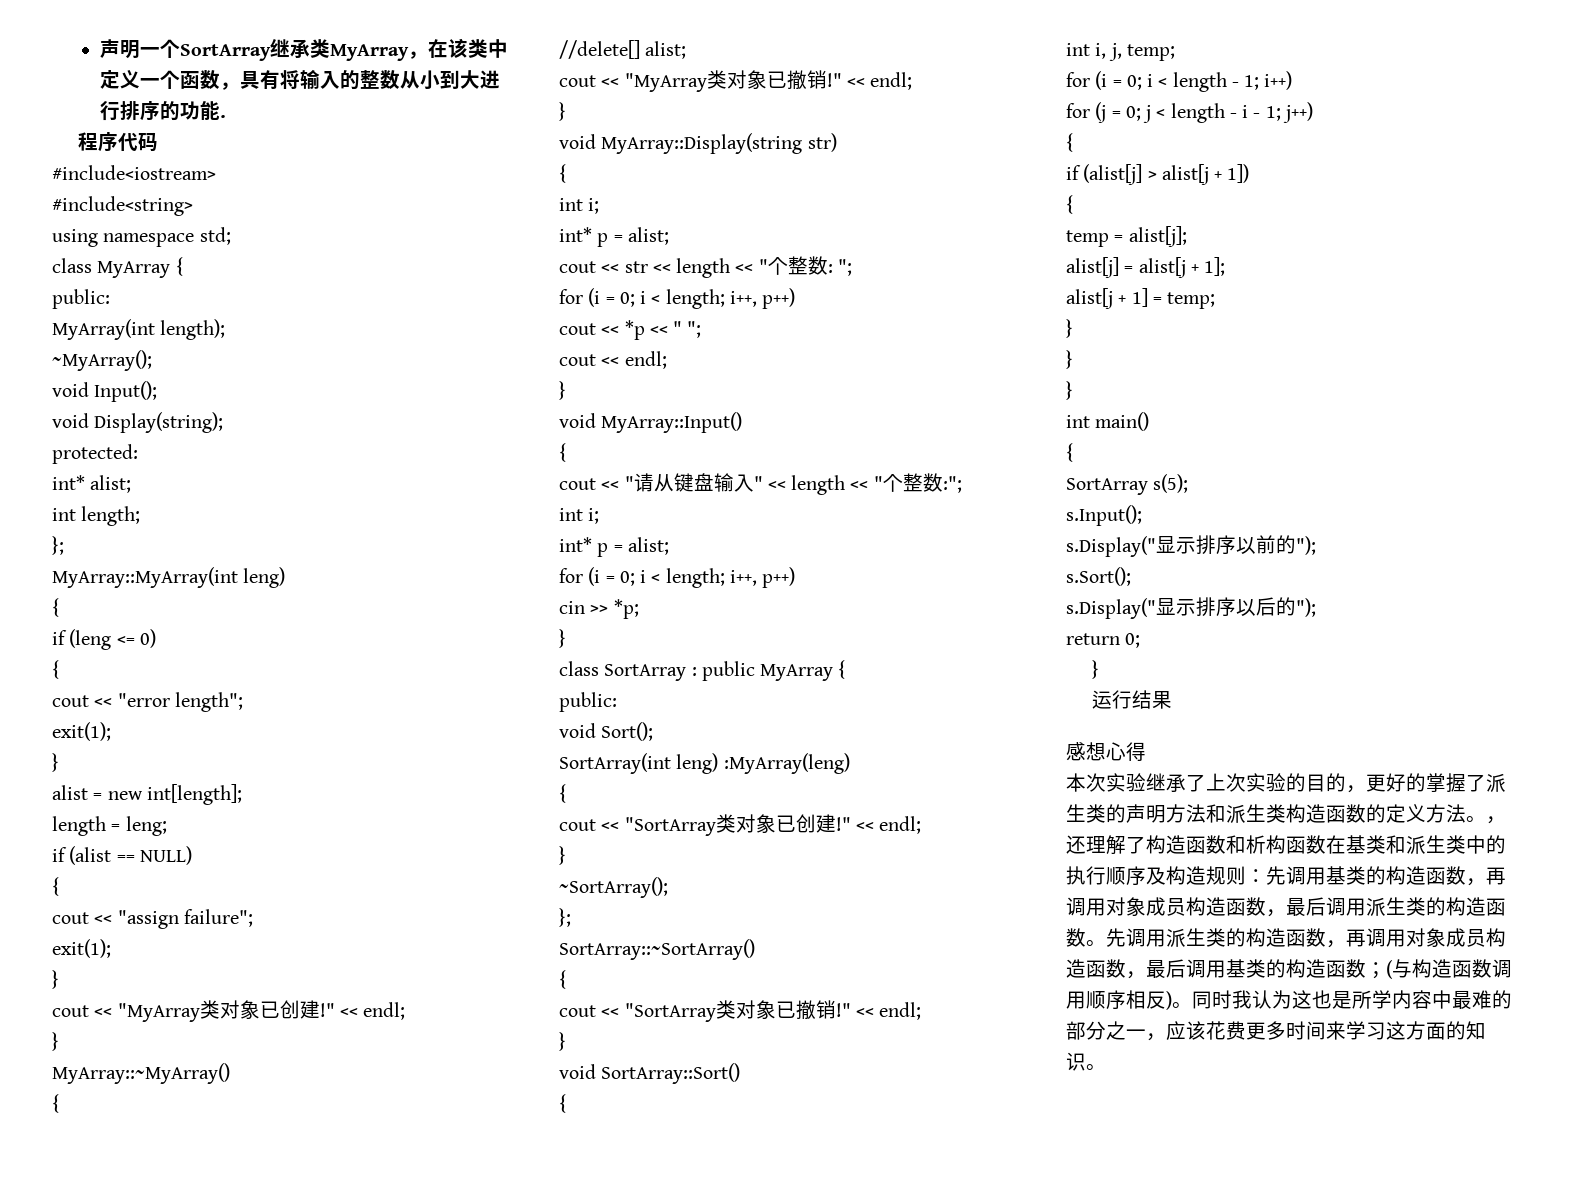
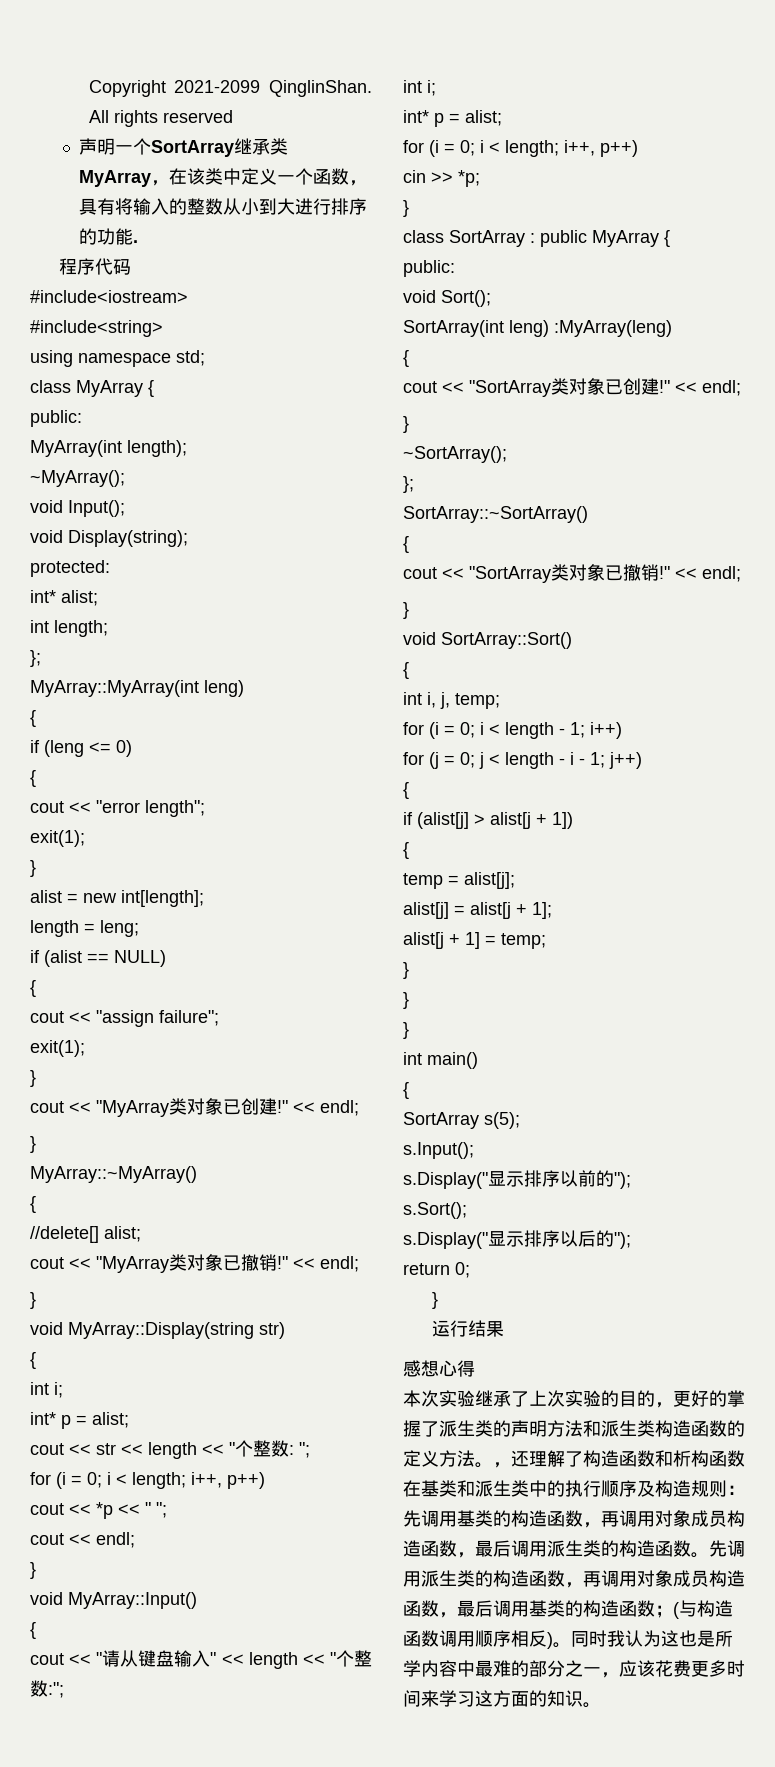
(99, 48) none -> [88,80,372,97] [88,110,233,127] Copyright 2021-2099 QinglinShan. All rights reserved //

